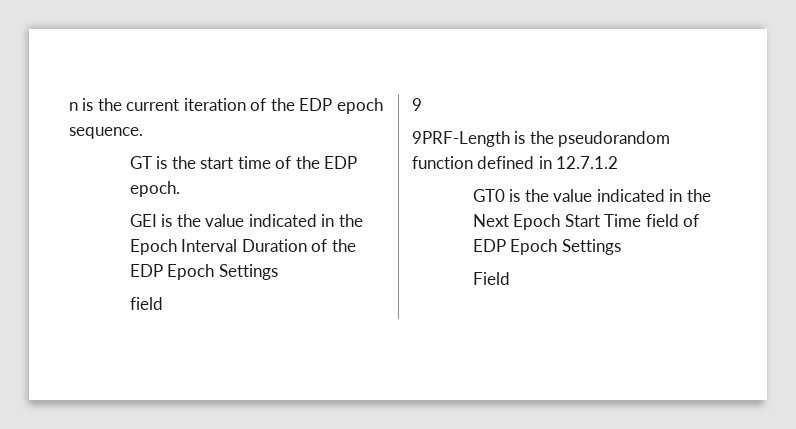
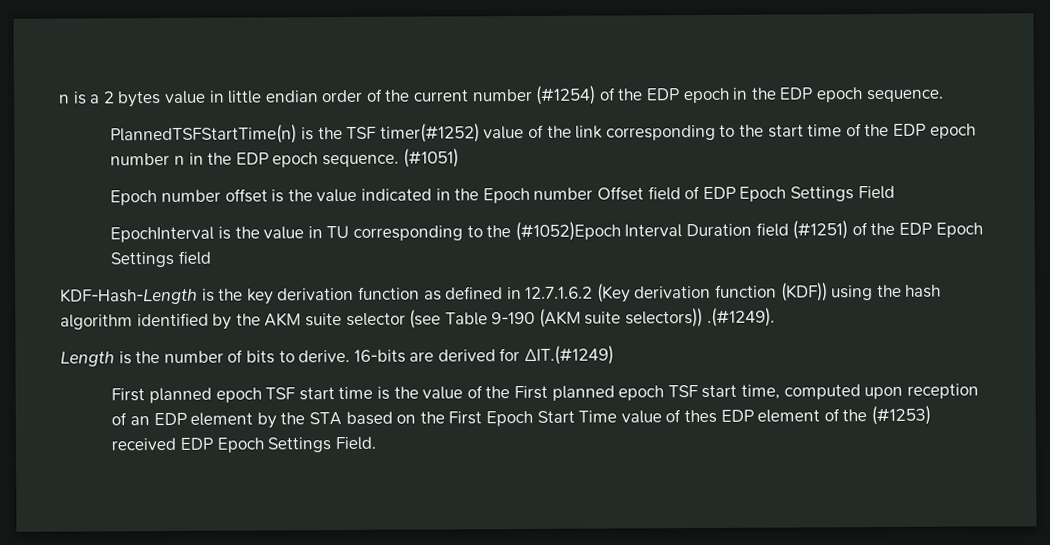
[97,98,267,111] the current iteration of -> [89,85,749,108] a 2 bytes value in little endian order of the current number (#1254) of the EDP epoch in
[129,156,196,169] GT is the -> [110,123,764,145] PlannedTSFStartTime(n) is the TSF timer(#1252) value of the link corresponding to the
[129,181,180,197] [129,214,157,227] epoch. // GEI -> [929,123,976,139] [110,148,459,168] [110,188,268,206] epoch number n in the EDP epoch sequence. (#1051) // Epoch number offset
[181,239,307,252] Interval Duration -> [533,185,895,202] [110,220,849,243] number Offset field of EDP Epoch Settings Field // EpochInterval is the value in TU corresponding to the (#1052)Epoch Interval Duration field (#1251)
(278, 272) // -> (175, 259) none
[412,98,422,111] [412,131,671,147] [412,156,619,169] [472,189,711,202] [472,214,700,230] [472,239,621,255] [472,272,510,285] 9 // 9PRF-Length is the pseudorandom function defined in 12.7.1.2 // GT0 is the value indicated in the Next Epoch Start Time field of EDP Epoch Settings // Field -> [60,282,942,305] [60,307,775,330] [60,345,615,367] [111,383,979,404] [111,405,931,429] [111,436,376,453] KDF-Hash-Length is the key derivation function as defined in 12.7.1.6.2 (Key derivation function (KDF)) using the hash algorithm identified by the AKM suite selector (see Table 9-190 (AKM suite selectors)) .(#1249). // Length is the number of bits to derive. 16-bits are derived for ΔIT.(#1249) // First planned epoch TSF start time is the value of the First planned epoch TSF start time, computed upon reception of an EDP element by the STA based on the First Epoch Start Time value of thes EDP element of the (#1253) received EDP Epoch Settings Field.

